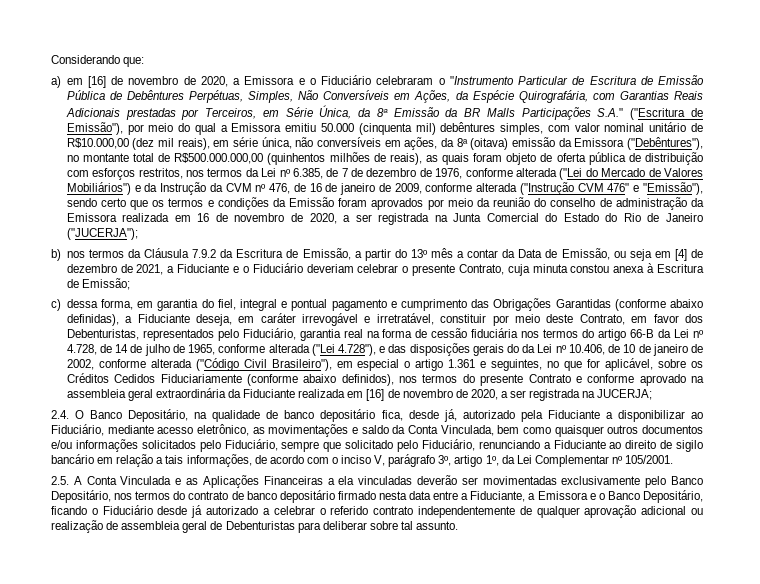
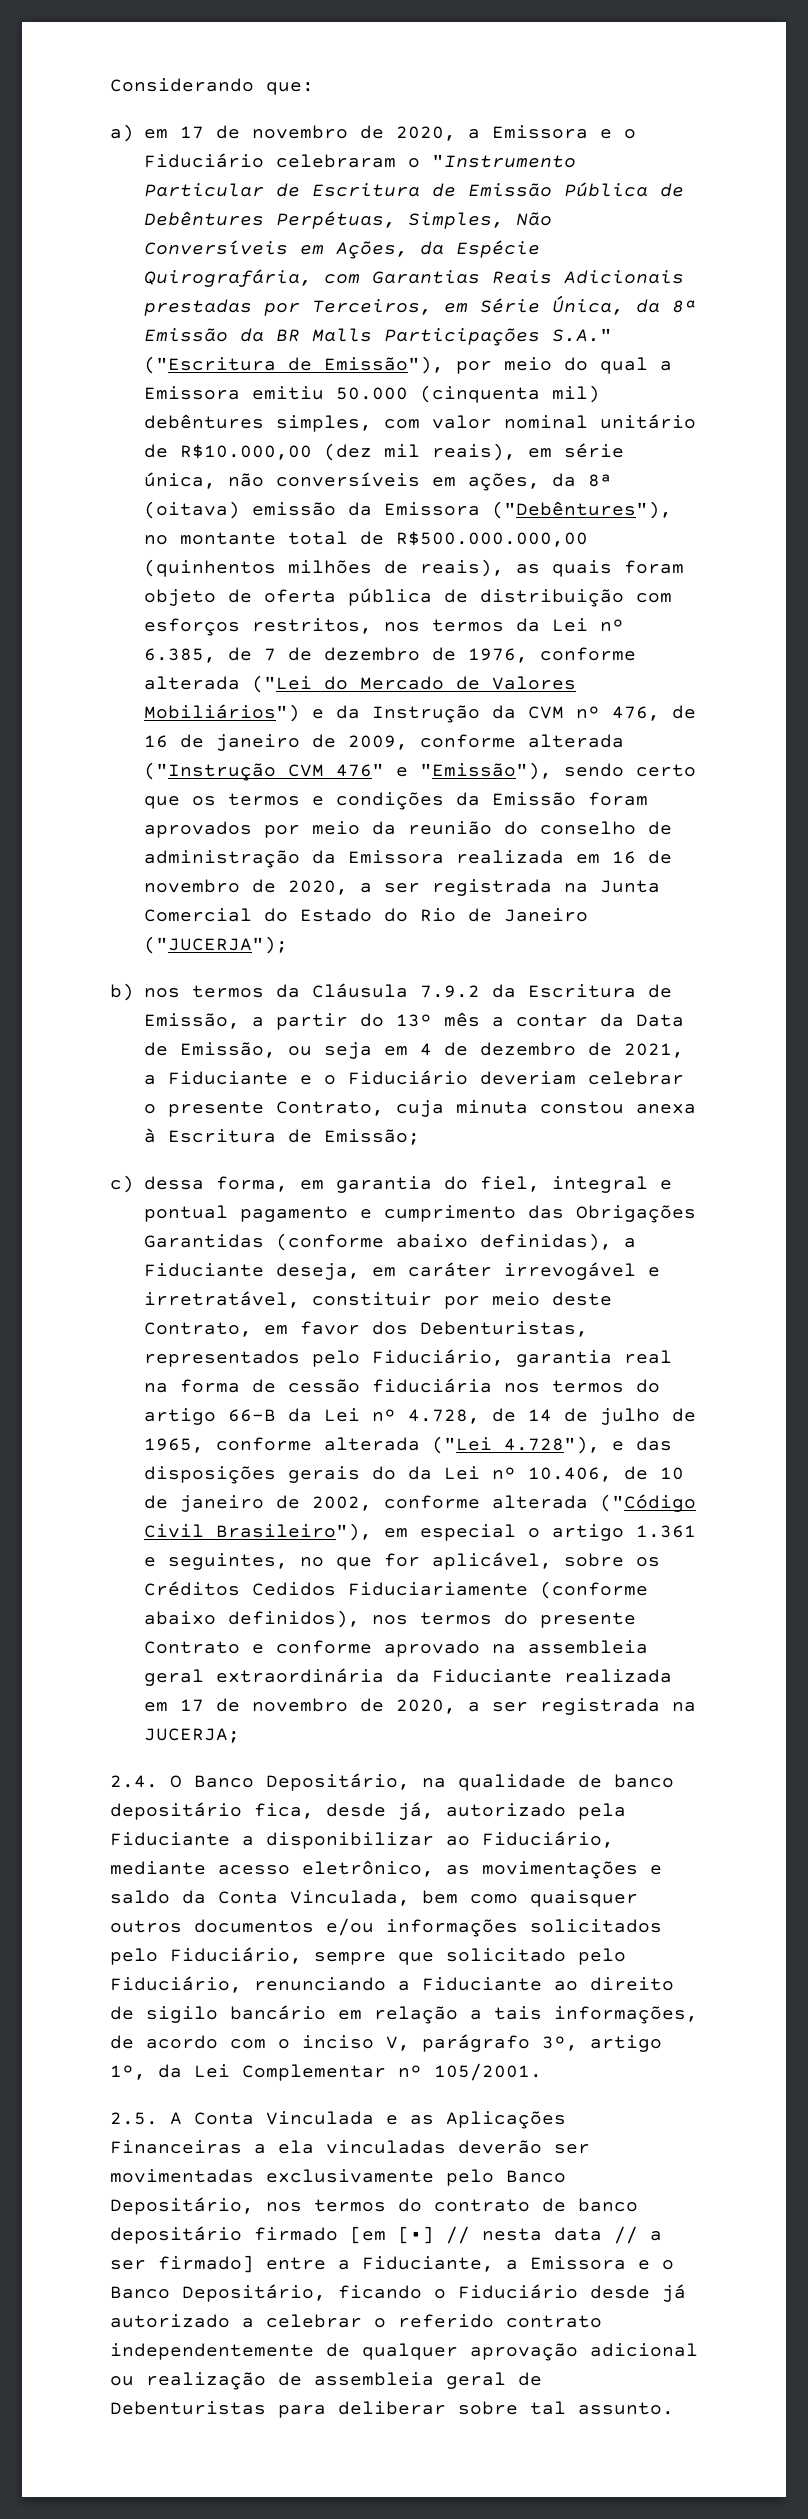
[87,76,106,88] [16] -> [179,126,204,139] 17
[674,249,687,261] [4] -> [419,1043,432,1056] 4
[366,389,385,401] [16] -> [179,1699,204,1712] 17
[378,491,432,500] nesta data -> [350,2226,662,2244] [110,2255,254,2273] [em [•] // nesta data // a ser firmado]

